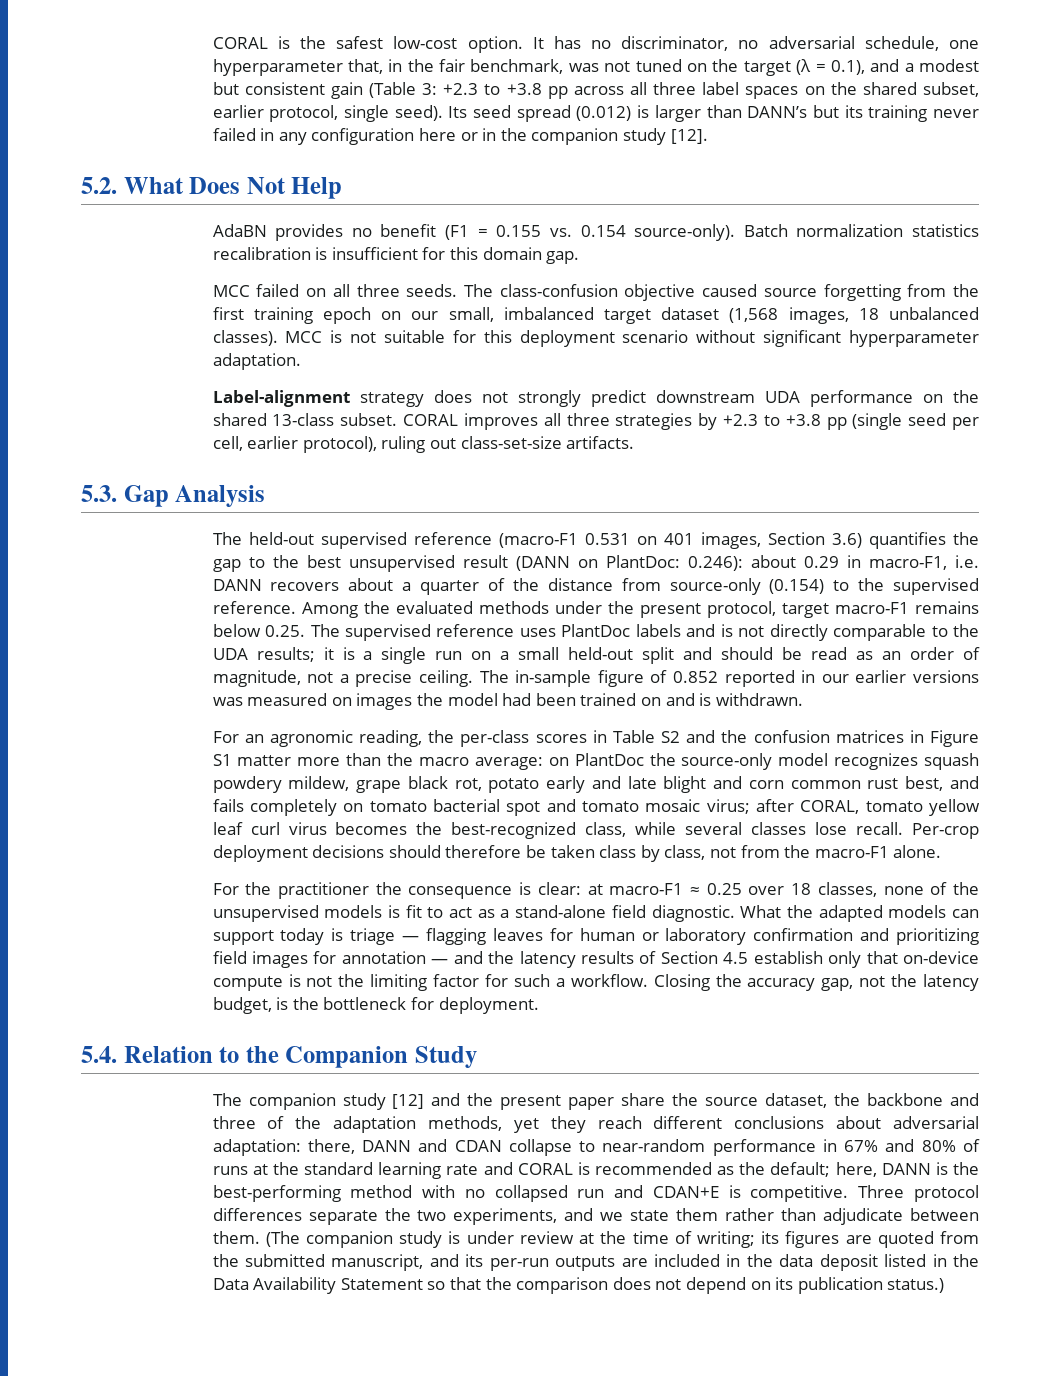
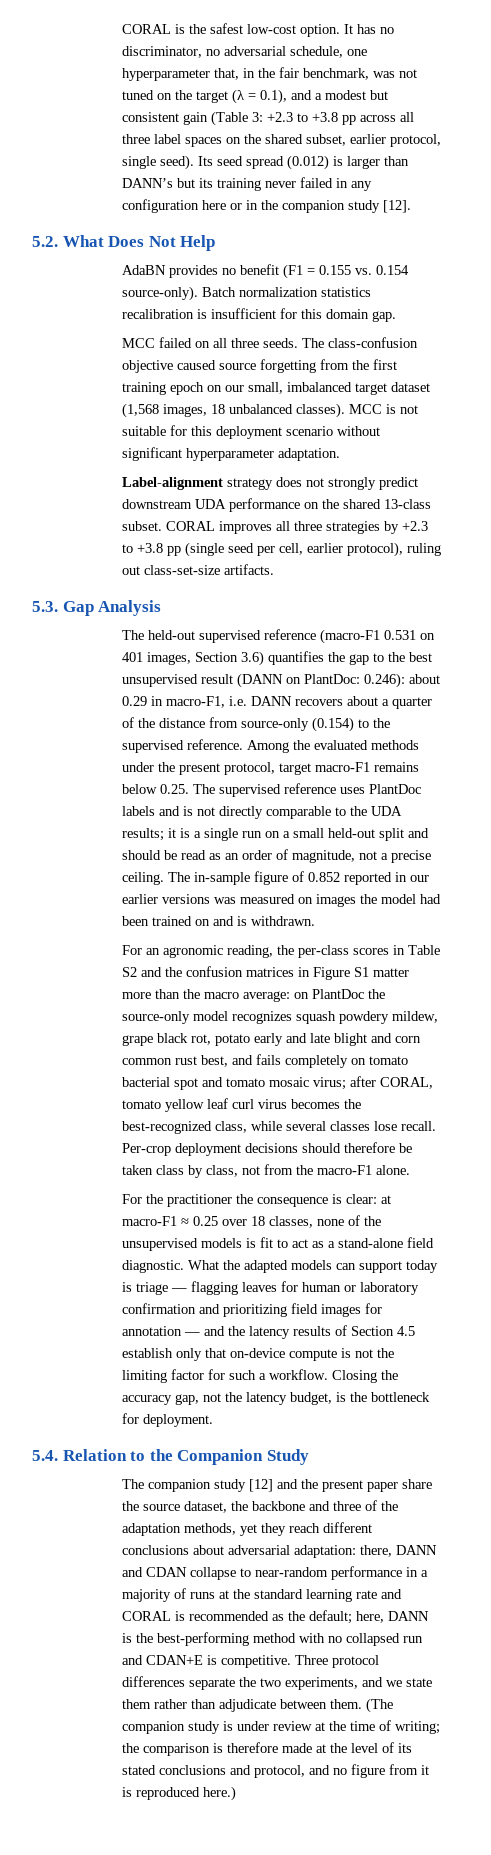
[844,1139,956,1152] 67% and 80% -> [421,1570,429,1577] [122,1589,172,1602] a majority
[761,1231,979,1248] [212,1254,979,1271] [212,1277,945,1294] its figures are quoted from the submitted manuscript, and its per-run outputs are included in the data deposit listed in the Data Availability Statement so that the comparison does not depend on its publication status.) -> [122,1742,413,1756] [122,1764,430,1778] [122,1786,237,1801] the comparison is therefore made at the level of its stated conclusions and protocol, and no figure from it is reproduced here.)

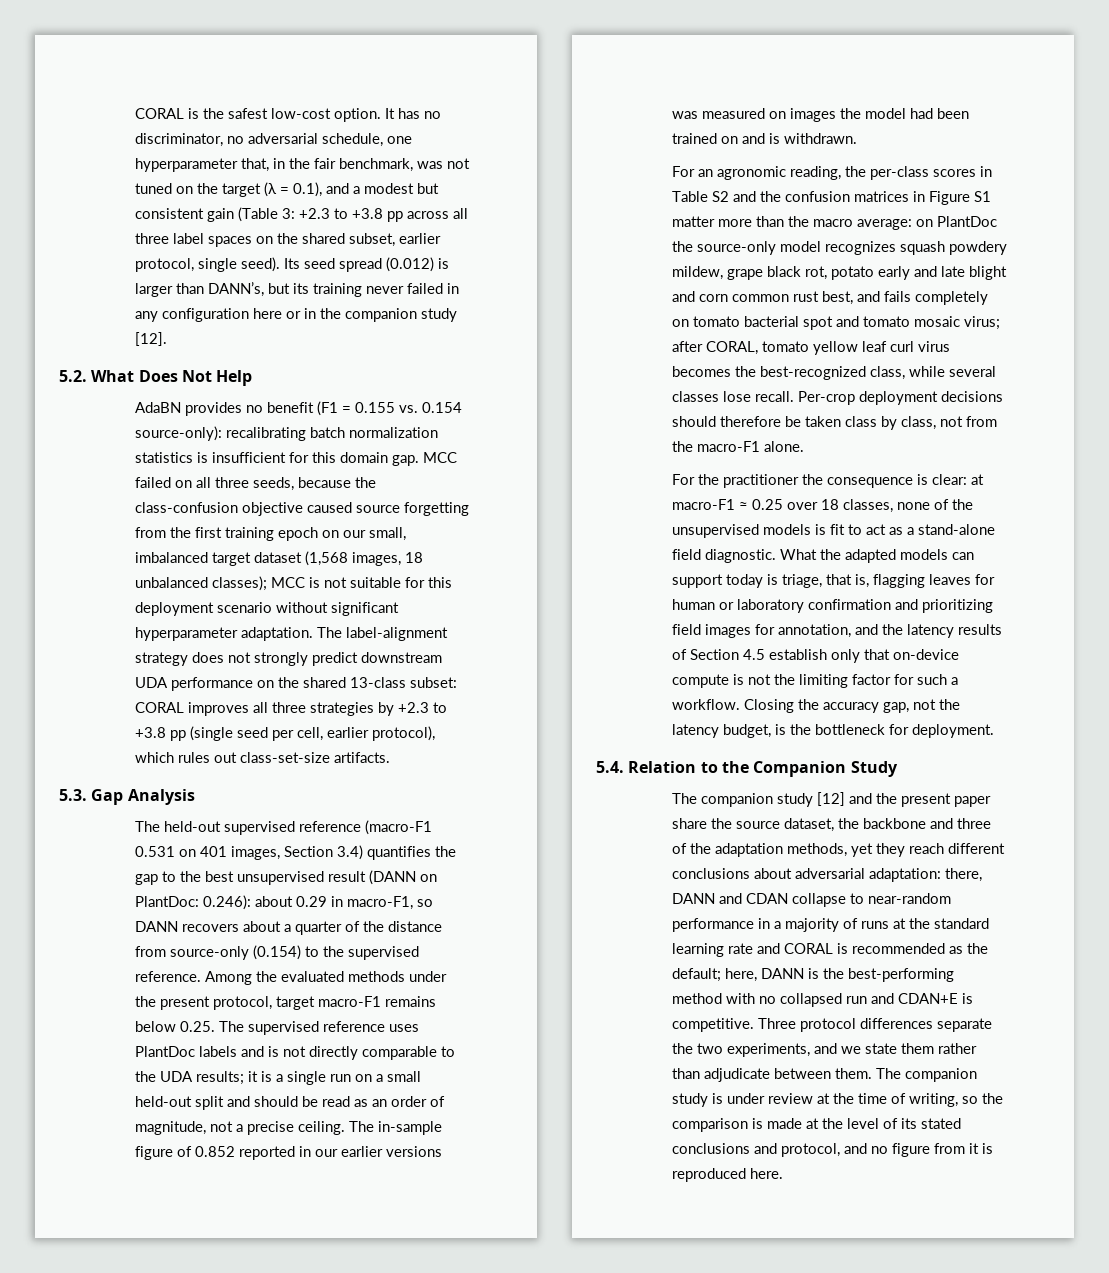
[122,178,174,188] DANN’s -> [207,282,264,297] DANN’s,
[122,286,237,301] source-only). Batch -> [134,426,345,441] source-only): recalibrating batch
[122,309,195,319] recalibration -> (193, 457) none
(397, 316) // -> (419, 460) none
[263,338,325,348] seeds. The -> [252,477,376,491] seeds, because the
[296,403,346,418] classes). -> [211,576,267,591] classes);
[122,477,224,490] // Label-alignment -> [316,627,448,641] The label-alignment
[122,521,163,531] subset. -> [409,677,457,688] subset:
[407,543,442,556] ruling -> [134,752,210,763] which rules
[241,651,265,666] 3.6) -> [336,845,363,860] 3.4)
[229,696,248,706] i.e. -> [416,899,433,907] so
[136,1282,188,1295] triage — -> [781,574,869,588] triage, that is,
[122,1326,201,1336] annotation — -> [777,624,851,638] annotation,
[366,1698,394,1713] (The -> [875,1068,901,1079] The
[395,1721,441,1734] writing; -> [908,1093,978,1107] writing, so
[227,1742,279,1753] therefore -> (763, 1123) none
[203,1786,237,1801] here.) -> [749,1168,783,1179] here.

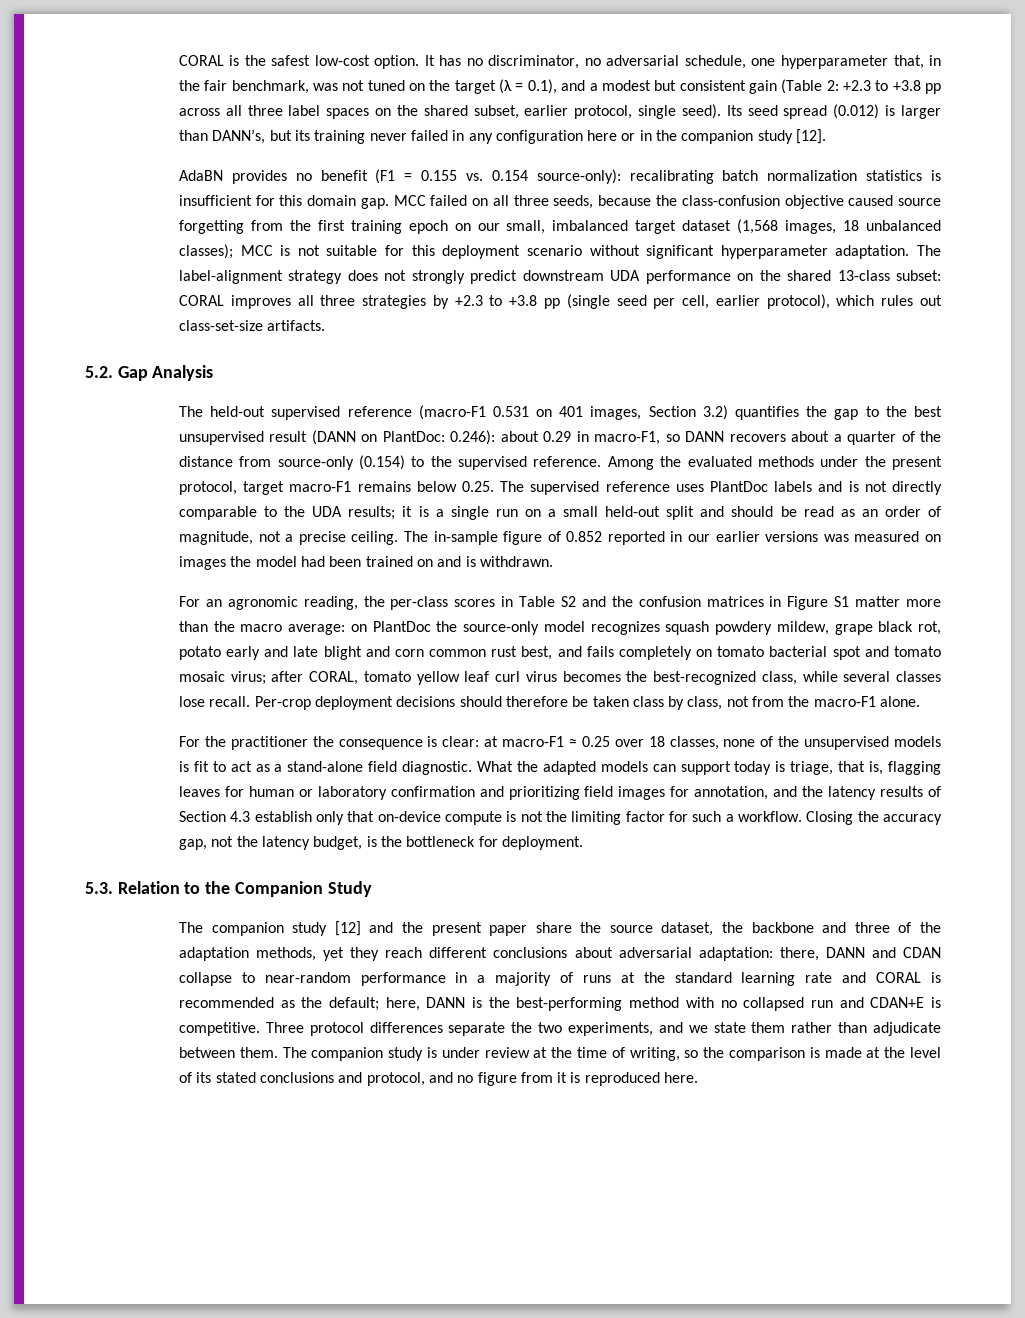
[281,208,295,219] 3: -> [826,80,839,91] 2:
[59,370,253,386] // 5.2. What Does Not Help -> (827, 136) none
[59,789,87,801] 5.3. -> [85,366,113,378] 5.2.
[336,845,363,860] 3.4) -> [702,405,728,420] 3.2)
[742,649,765,660] 4.5 -> [230,811,251,822] 4.3
[596,761,624,773] 5.4. -> [85,882,113,894] 5.3.

